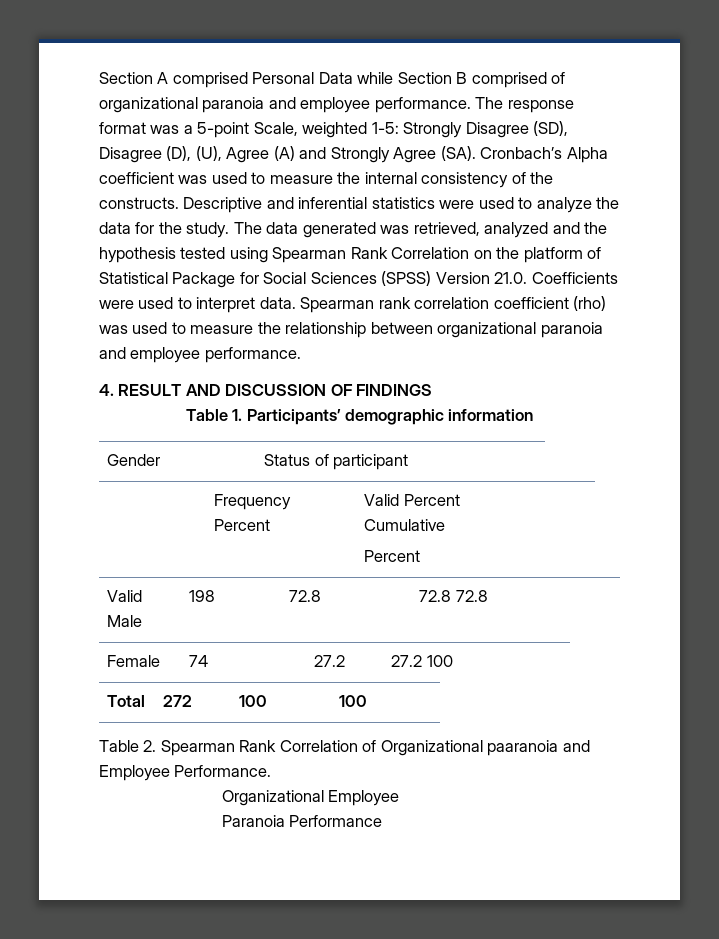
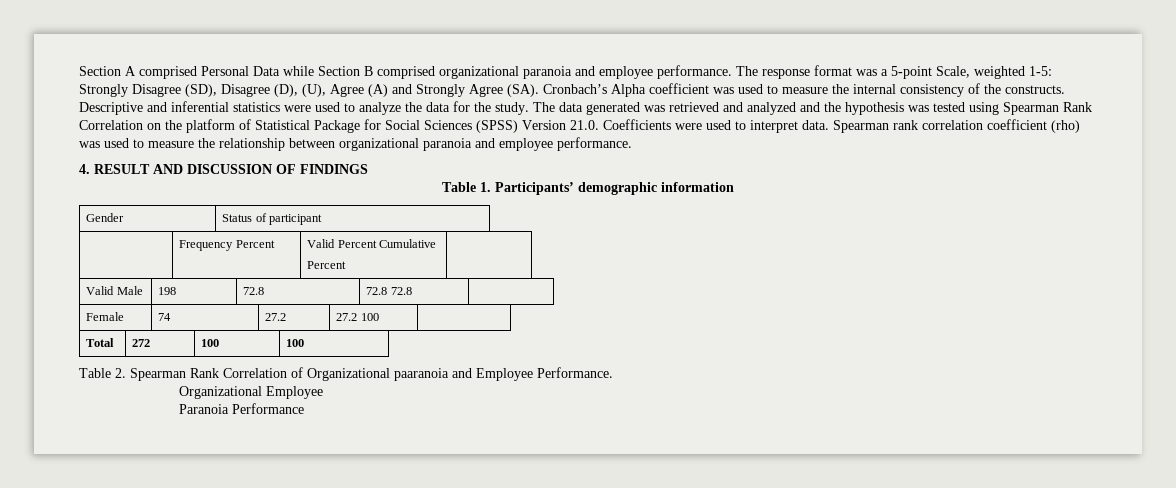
[551,72,566,84] of -> (435, 72) none
[413,222,480,236] retrieved, -> [669,102,743,112] retrieved and
(176, 255) none -> [908,105,929,112] was

